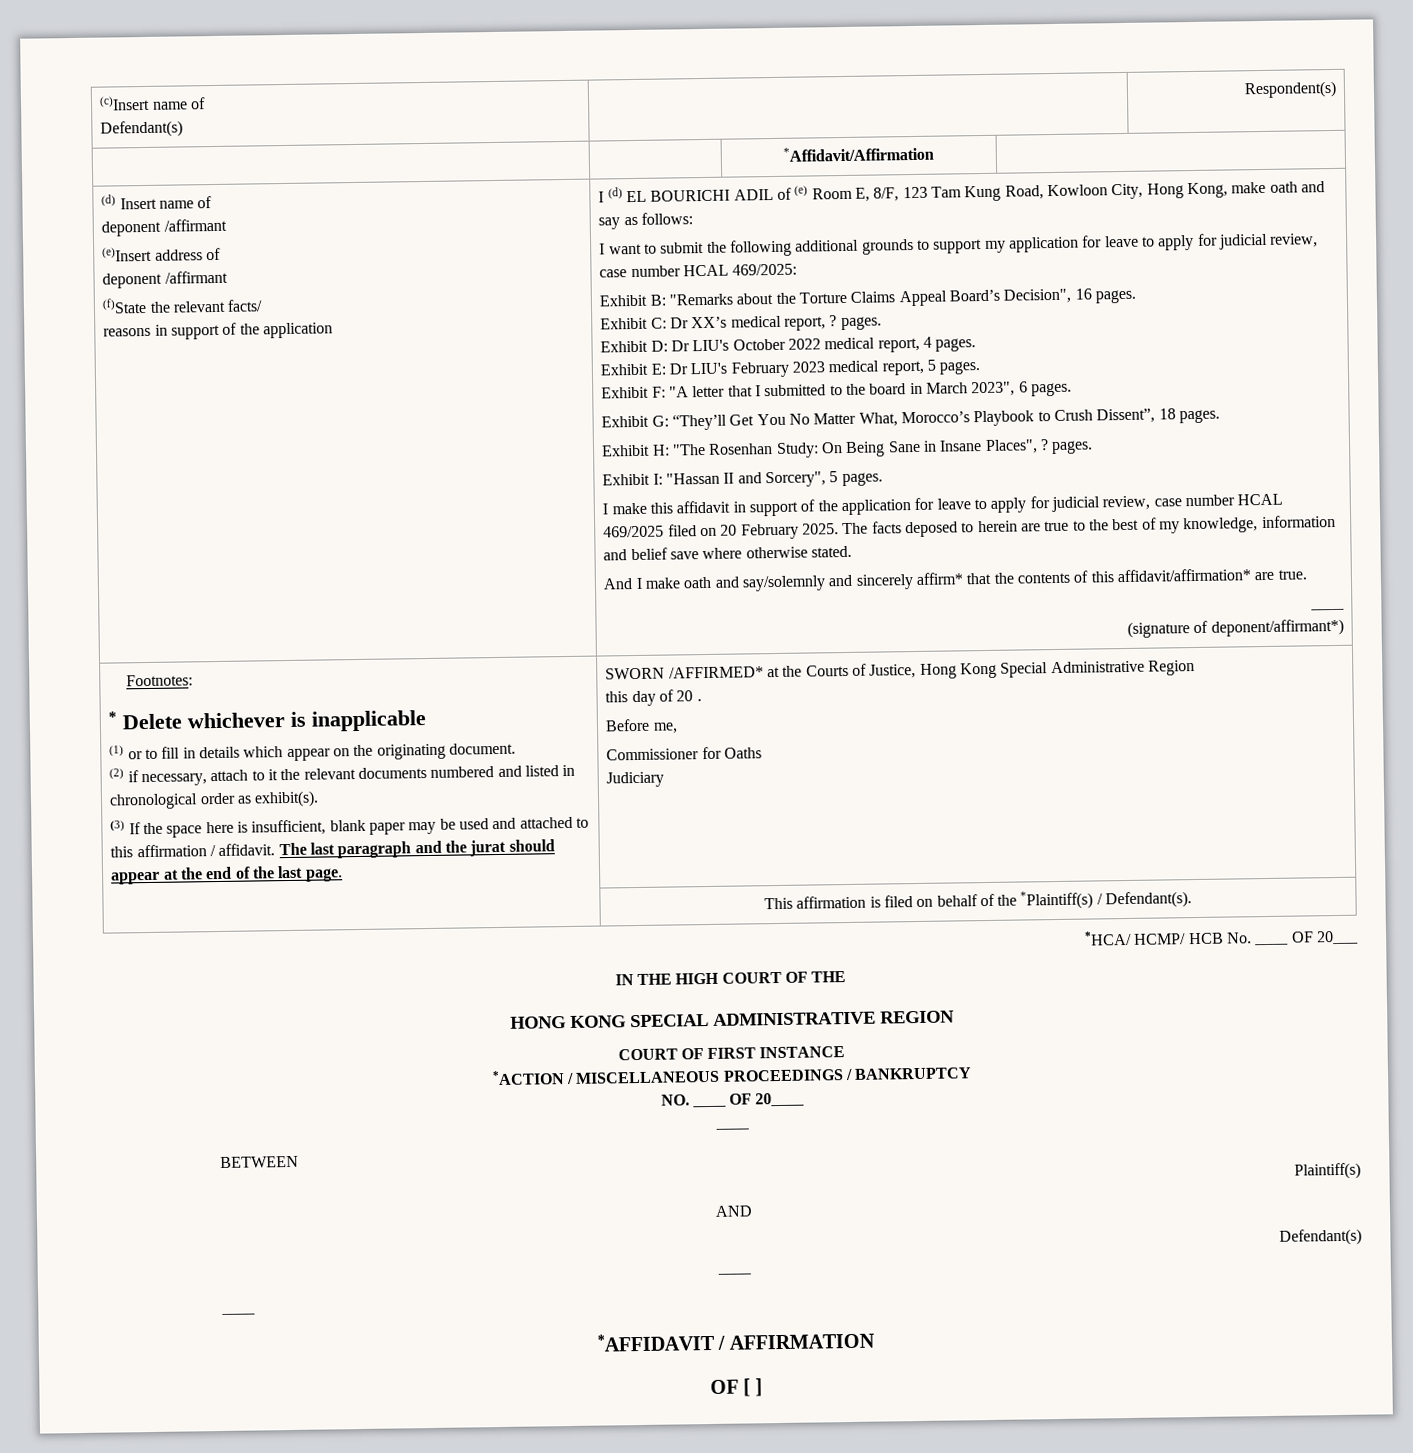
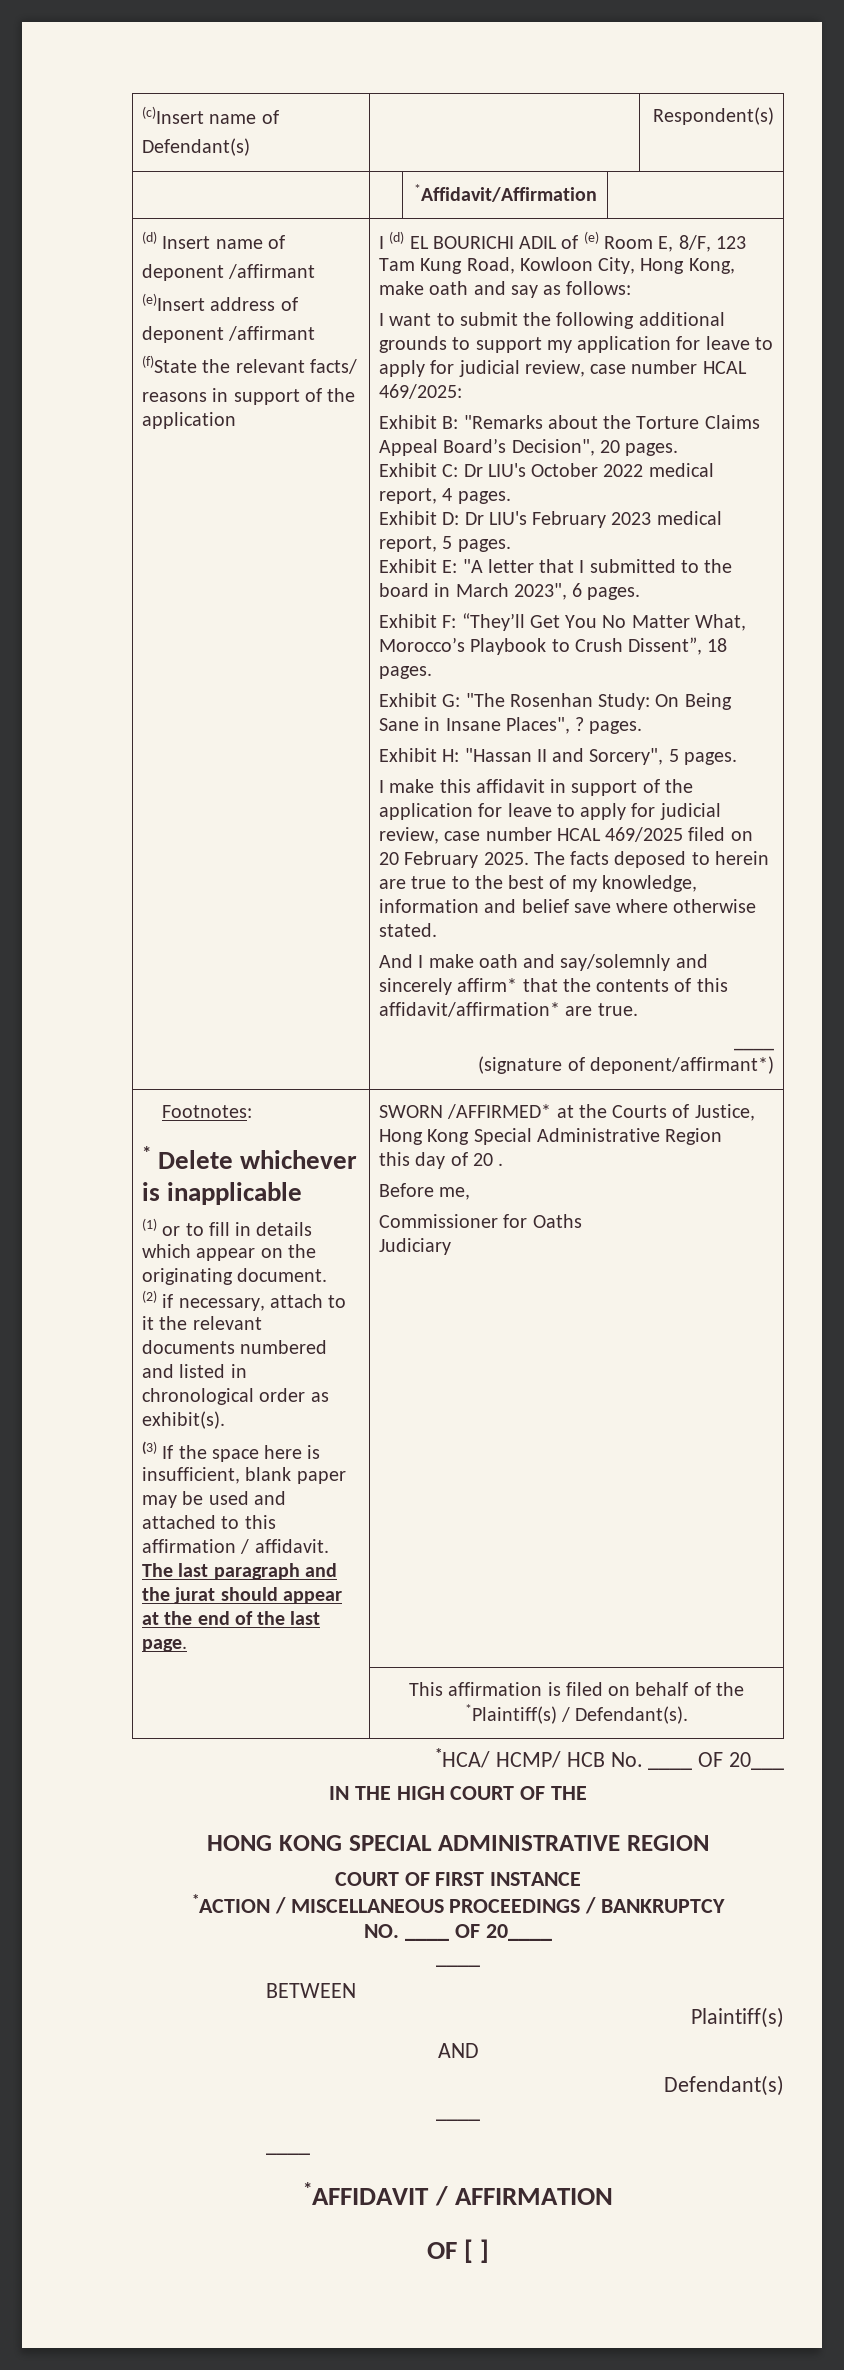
[1074,288,1092,300] 16 -> [599,440,620,453] 20
[691,315,882,331] [600,340,691,353] XX’s medical report, ? pages. // Exhibit D: Dr -> (483, 470) none
[650,363,666,375] E: -> [442,512,460,525] D:
[651,386,666,398] F: -> [442,560,458,573] E:
[651,415,669,427] G: -> [442,615,457,628] F:
[651,444,670,456] H: -> [442,694,461,707] G:
[652,473,663,485] I: -> [442,749,460,762] H:

